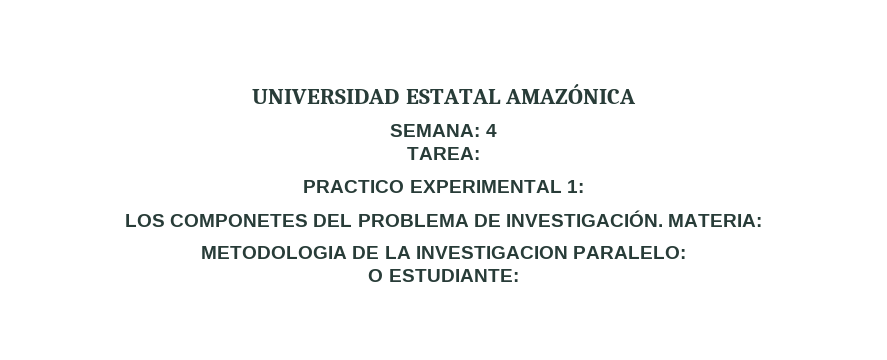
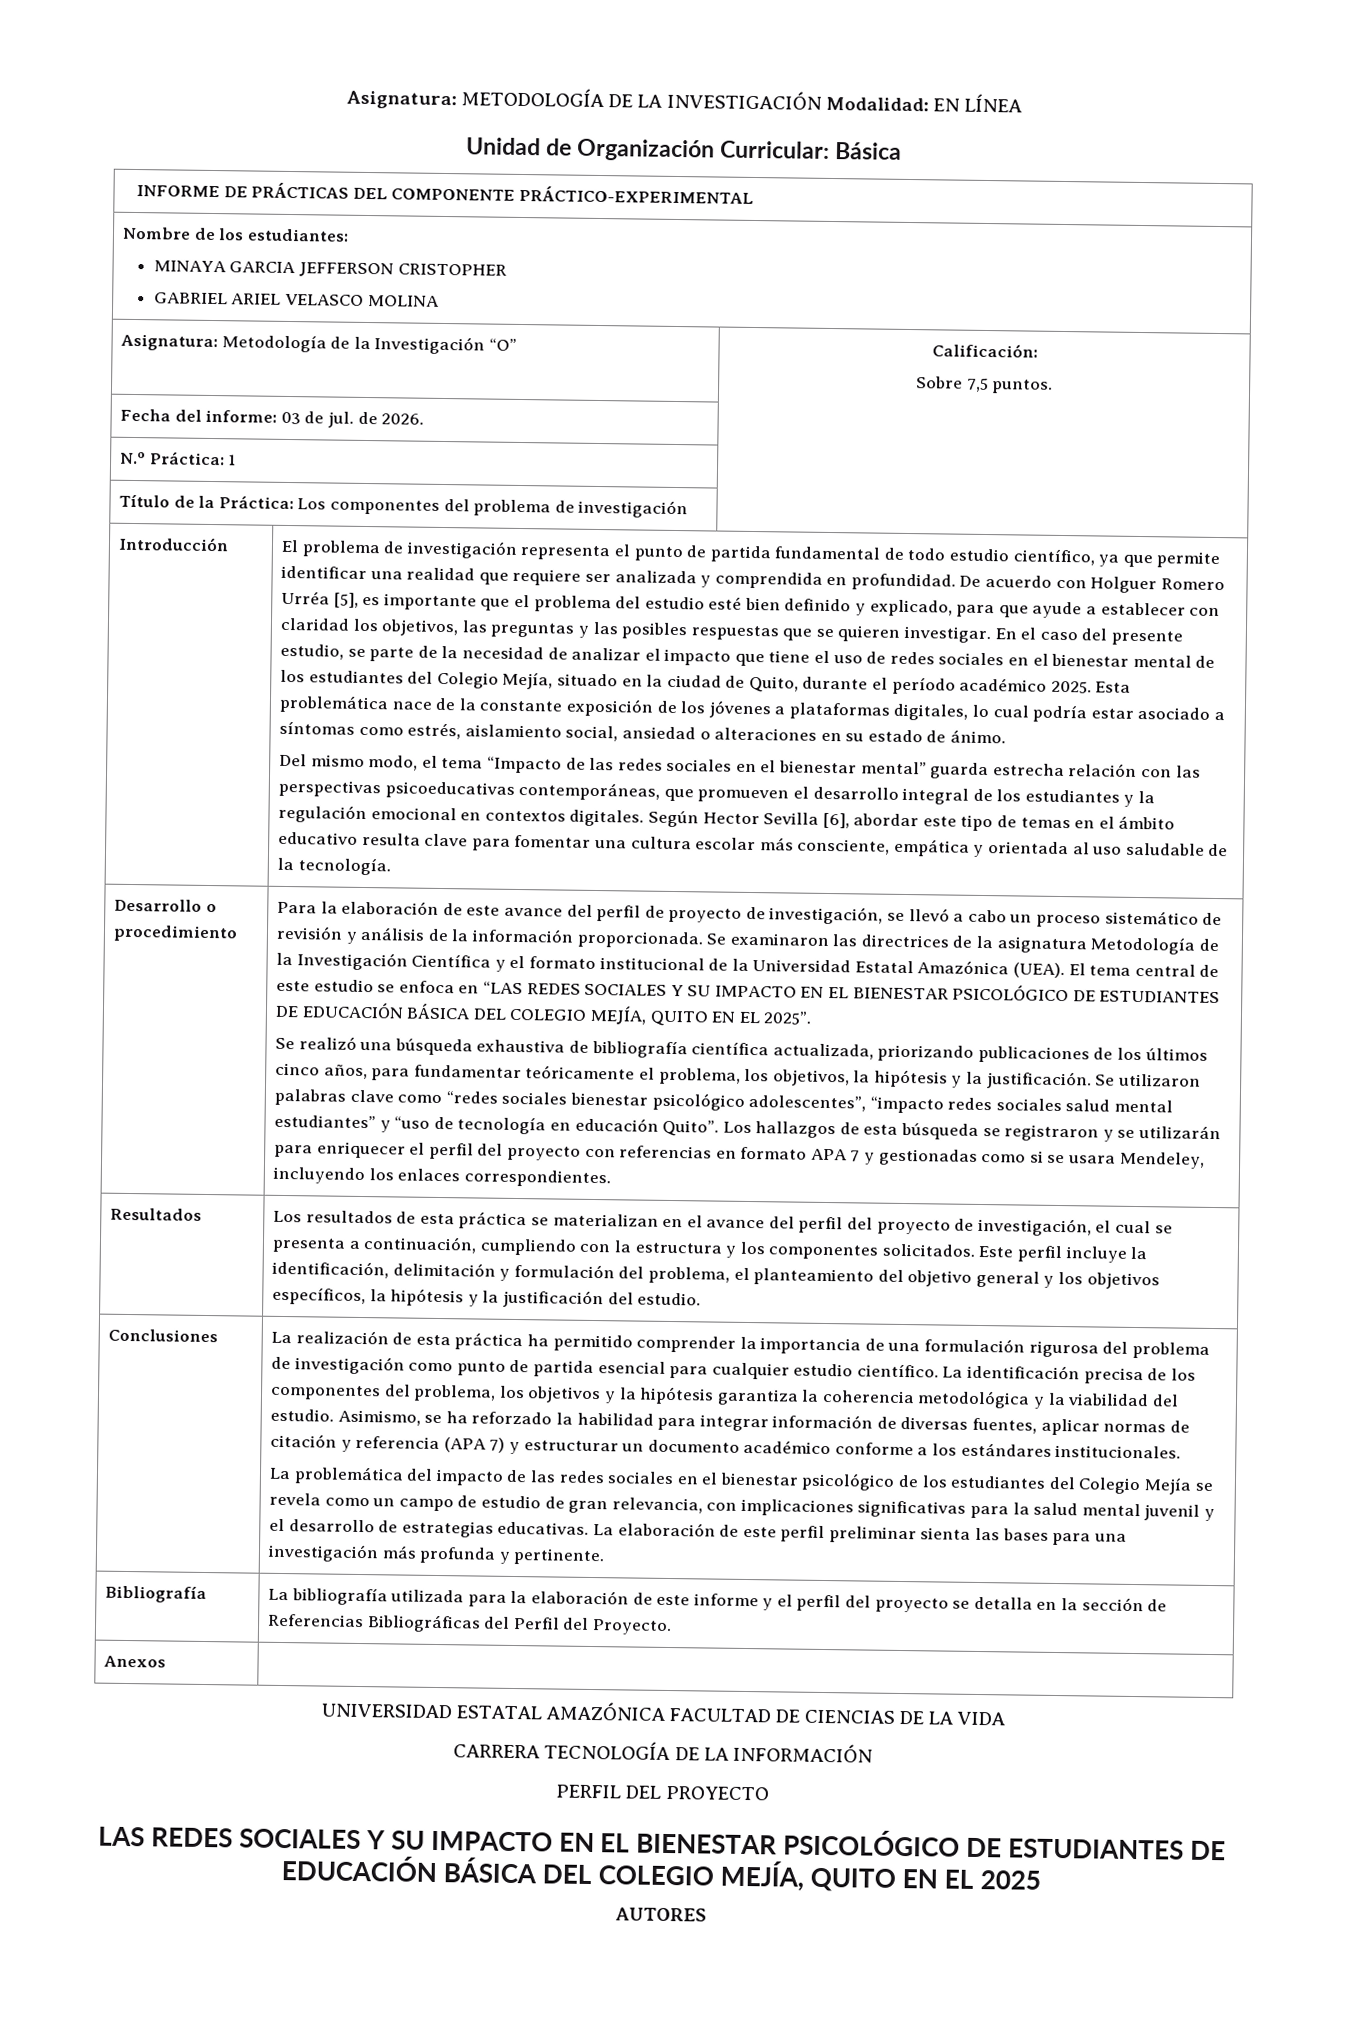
[252,84,636,104] [390,124,497,137] [407,147,480,160] [303,180,584,193] [125,210,762,227] [201,246,686,259] [368,269,519,282] UNIVERSIDAD ESTATAL AMAZÓNICA // SEMANA: 4 // TAREA: // PRACTICO EXPERIMENTAL 1: // LOS COMPONETES DEL PROBLEMA DE INVESTIGACIÓN. MATERIA: // METODOLOGIA DE LA INVESTIGACION PARALELO: // O ESTUDIANTE: -> [346,87,1022,113] [465,137,903,162] [136,182,754,204] [121,226,349,242] [153,260,507,278] [153,292,439,307] [119,333,517,355] [931,343,1038,358] [915,376,1054,394] [119,408,425,428] [119,451,238,466] [118,494,689,519] [117,536,229,552] [280,539,1221,569] [279,565,1225,594] [280,590,1221,619] [279,617,1183,646] [279,643,1216,668] [279,669,1132,695] [278,694,1225,723] [278,720,1007,744] [278,753,1201,780] [277,779,1156,807] [277,804,1176,832] [277,831,1229,858] [276,857,391,876] [113,898,217,913] [112,924,238,943] [276,900,1223,928] [275,925,1219,955] [275,952,1220,979] [275,979,1221,1004] [274,1002,813,1027] [274,1036,1208,1064] [274,1062,1201,1090] [273,1088,1174,1114] [273,1114,1221,1142] [273,1141,1205,1169] [271,1166,611,1188] [109,1207,202,1221] [272,1210,1173,1237] [271,1236,1148,1263] [270,1260,1160,1290] [271,1286,702,1309] [107,1328,218,1343] [270,1330,1210,1359] [270,1356,1196,1385] [269,1384,1179,1409] [269,1408,1190,1436] [269,1433,1182,1459] [268,1466,1213,1495] [268,1492,1215,1522] [268,1518,1127,1546] [266,1543,606,1566] [104,1585,207,1604] [267,1587,1168,1613] [267,1613,672,1636] [102,1655,166,1668] [320,1701,1006,1726] [453,1740,873,1763] [554,1784,770,1801] [98,1826,1226,1861] [281,1855,1041,1892] [615,1907,707,1922] Asignatura: METODOLOGÍA DE LA INVESTIGACIÓN Modalidad: EN LÍNEA // Unidad de Organización Curricular: Básica // INFORME DE PRÁCTICAS DEL COMPONENTE PRÁCTICO-EXPERIMENTAL // Nombre de los estudiantes: // MINAYA GARCIA JEFFERSON CRISTOPHER // GABRIEL ARIEL VELASCO MOLINA // Asignatura: Metodología de la Investigación “O” | Calificación: // Sobre 7,5 puntos. // Fecha del informe: 03 de jul. de 2026. | // N.º Práctica: 1 | // Título de la Práctica: Los componentes del problema de investigación | // Introducción | El problema de investigación representa el punto de partida fundamental de todo estudio científico, ya que permite identificar una realidad que requiere ser analizada y comprendida en profundidad. De acuerdo con Holguer Romero Urréa [5], es importante que el problema del estudio esté bien definido y explicado, para que ayude a establecer con claridad los objetivos, las preguntas y las posibles respuestas que se quieren investigar. En el caso del presente estudio, se parte de la necesidad de analizar el impacto que tiene el uso de redes sociales en el bienestar mental de los estudiantes del Colegio Mejía, situado en la ciudad de Quito, durante el período académico 2025. Esta problemática nace de la constante exposición de los jóvenes a plataformas digitales, lo cual podría estar asociado a síntomas como estrés, aislamiento social, ansiedad o alteraciones en su estado de ánimo. // Del mismo modo, el tema “Impacto de las redes sociales en el bienestar mental” guarda estrecha relación con las perspectivas psicoeducativas contemporáneas, que promueven el desarrollo integral de los estudiantes y la regulación emocional en contextos digitales. Según Hector Sevilla [6], abordar este tipo de temas en el ámbito educativo resulta clave para fomentar una cultura escolar más consciente, empática y orientada al uso saludable de la tecnología. // Desarrollo o procedimiento | Para la elaboración de este avance del perfil de proyecto de investigación, se llevó a cabo un proceso sistemático de revisión y análisis de la información proporcionada. Se examinaron las directrices de la asignatura Metodología de la Investigación Científica y el formato institucional de la Universidad Estatal Amazónica (UEA). El tema central de este estudio se enfoca en “LAS REDES SOCIALES Y SU IMPACTO EN EL BIENESTAR PSICOLÓGICO DE ESTUDIANTES DE EDUCACIÓN BÁSICA DEL COLEGIO MEJÍA, QUITO EN EL 2025”. // Se realizó una búsqueda exhaustiva de bibliografía científica actualizada, priorizando publicaciones de los últimos cinco años, para fundamentar teóricamente el problema, los objetivos, la hipótesis y la justificación. Se utilizaron palabras clave como “redes sociales bienestar psicológico adolescentes”, “impacto redes sociales salud mental estudiantes” y “uso de tecnología en educación Quito”. Los hallazgos de esta búsqueda se registraron y se utilizarán para enriquecer el perfil del proyecto con referencias en formato APA 7 y gestionadas como si se usara Mendeley, incluyendo los enlaces correspondientes. // Resultados | Los resultados de esta práctica se materializan en el avance del perfil del proyecto de investigación, el cual se presenta a continuación, cumpliendo con la estructura y los componentes solicitados. Este perfil incluye la identificación, delimitación y formulación del problema, el planteamiento del objetivo general y los objetivos específicos, la hipótesis y la justificación del estudio. // Conclusiones | La realización de esta práctica ha permitido comprender la importancia de una formulación rigurosa del problema de investigación como punto de partida esencial para cualquier estudio científico. La identificación precisa de los componentes del problema, los objetivos y la hipótesis garantiza la coherencia metodológica y la viabilidad del estudio. Asimismo, se ha reforzado la habilidad para integrar información de diversas fuentes, aplicar normas de citación y referencia (APA 7) y estructurar un documento académico conforme a los estándares institucionales. // La problemática del impacto de las redes sociales en el bienestar psicológico de los estudiantes del Colegio Mejía se revela como un campo de estudio de gran relevancia, con implicaciones significativas para la salud mental juvenil y el desarrollo de estrategias educativas. La elaboración de este perfil preliminar sienta las bases para una investigación más profunda y pertinente. // Bibliografía | La bibliografía utilizada para la elaboración de este informe y el perfil del proyecto se detalla en la sección de Referencias Bibliográficas del Perfil del Proyecto. // Anexos | // UNIVERSIDAD ESTATAL AMAZÓNICA FACULTAD DE CIENCIAS DE LA VIDA // CARRERA TECNOLOGÍA DE LA INFORMACIÓN // PERFIL DEL PROYECTO // LAS REDES SOCIALES Y SU IMPACTO EN EL BIENESTAR PSICOLÓGICO DE ESTUDIANTES DE EDUCACIÓN BÁSICA DEL COLEGIO MEJÍA, QUITO EN EL 2025 // AUTORES

